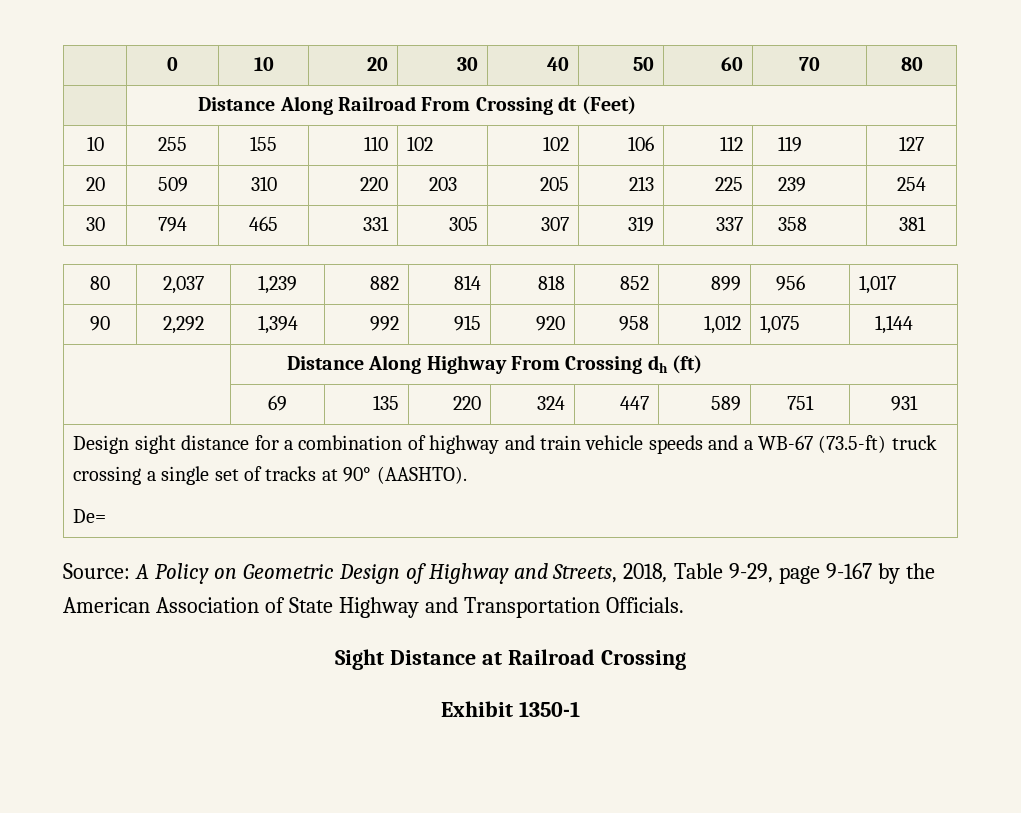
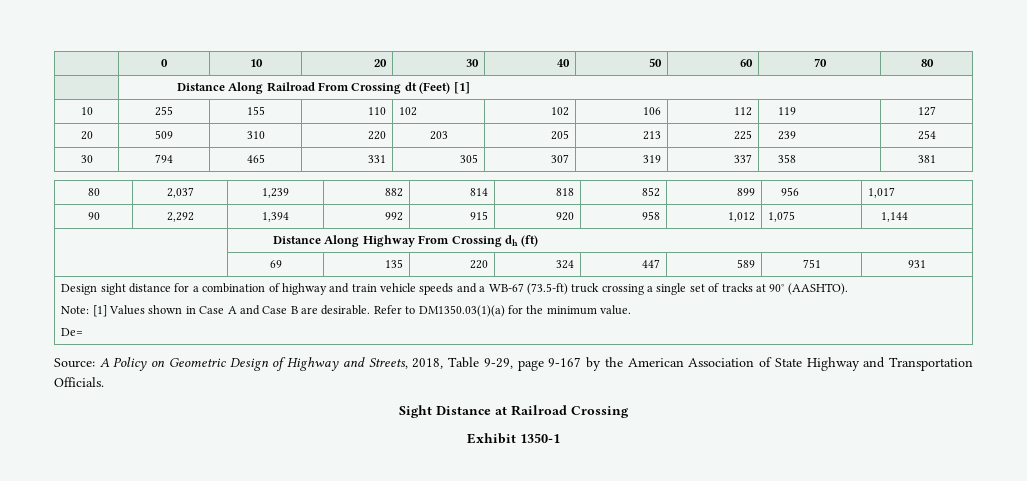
(636, 105) none -> [453,82,470,94] [1]
(467, 475) none -> [61,305,632,317] // Note: [1] Values shown in Case A and Case B are desirable. Refer to DM1350.03(1)(a) for the minimum value.

